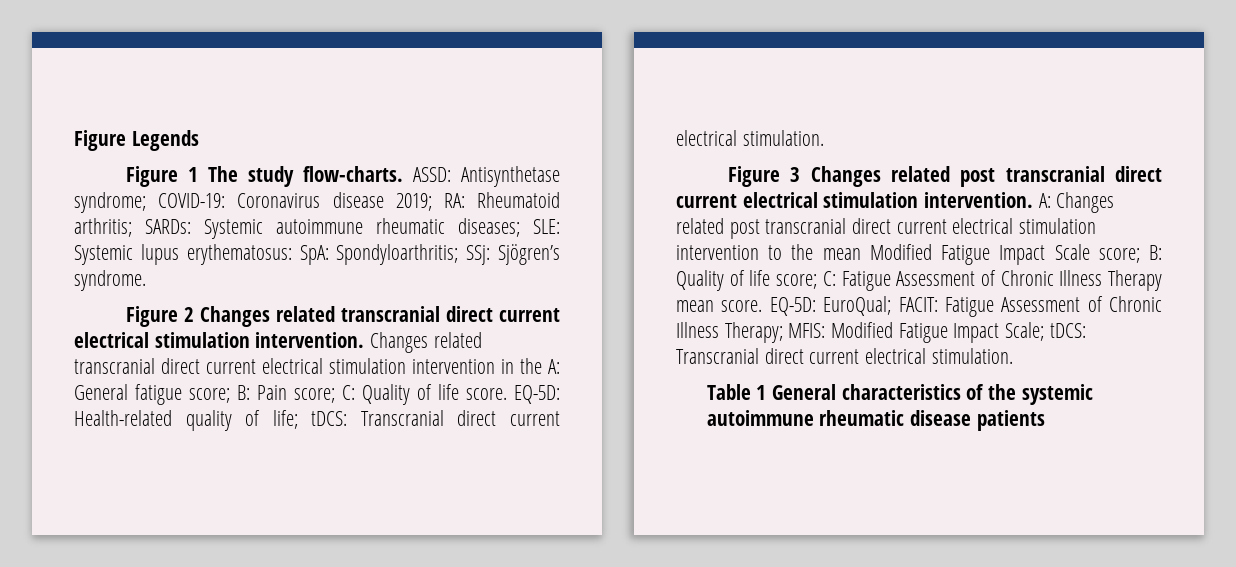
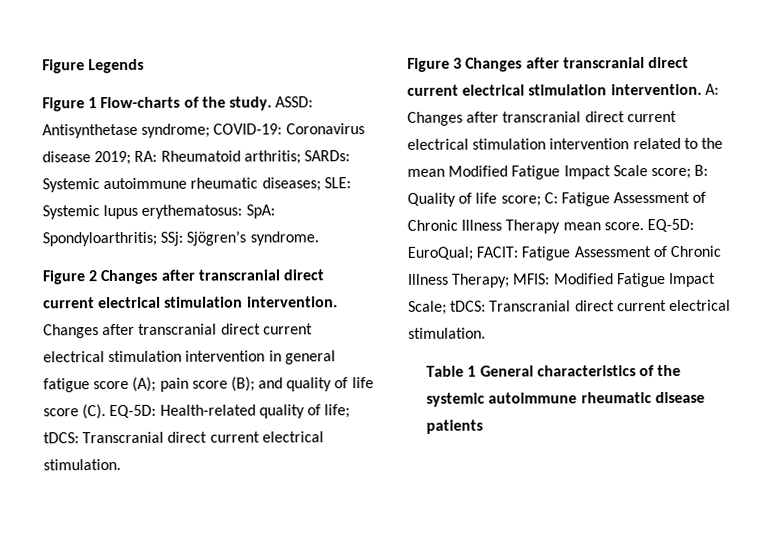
[207,166,403,187] The study flow-charts. -> [100,96,272,111] Flow-charts of the study.
[275,306,335,322] related -> [160,269,196,281] after
[433,332,482,348] related -> [102,323,136,336] after
[520,358,560,374] [74,384,507,405] the A: General fatigue score; B: Pain score; C: Quality of life score. -> [284,350,336,365] [43,376,374,393] [43,404,107,420] general fatigue score (A); pain score (B); and quality of life score (C).
[890,166,996,187] related post -> [525,57,560,69] after
[676,218,1097,239] [676,245,759,260] related post transcranial direct current electrical stimulation intervention -> [466,110,677,123] [407,137,681,150] after transcranial direct current electrical stimulation intervention related

